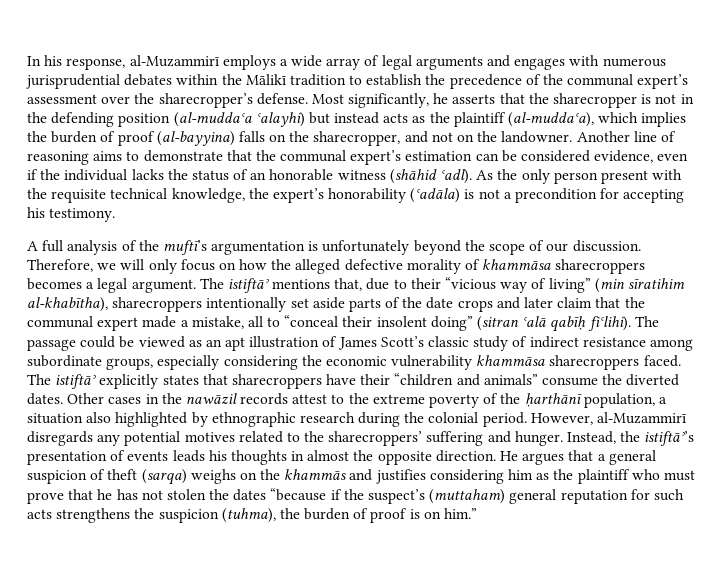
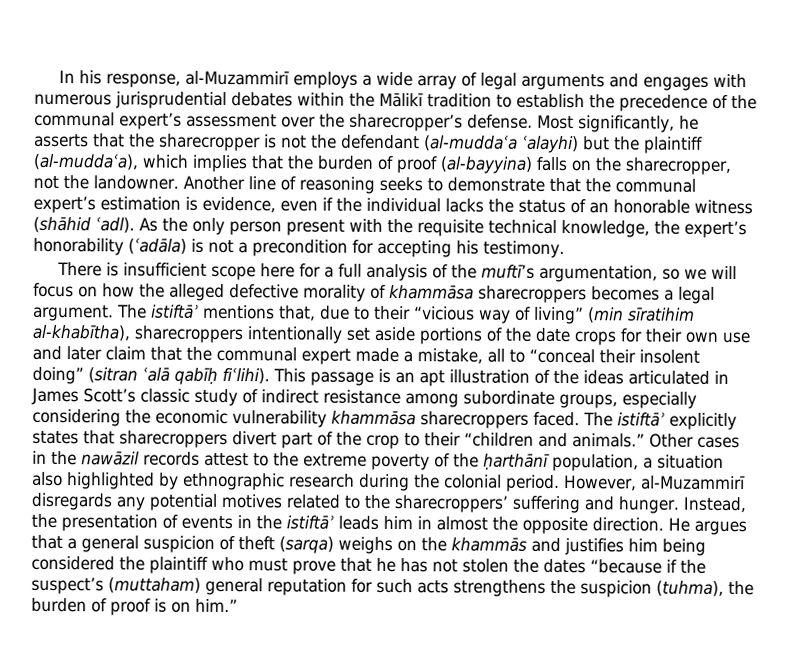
[680,94,694,104] [27,112,426,127] in the defending position (al-muddaʿa ʿalayhi) but instead acts as -> [311,134,610,154] the defendant (al-muddaʿa ʿalayhi) but
(687, 119) none -> [251,155,284,170] that
[404,131,475,143] and not on -> [33,175,59,190] not
[93,151,123,161] aims -> [378,176,423,192] seeks
[475,150,591,162] can be considered -> [185,196,198,211] is
[27,241,38,251] A -> [56,261,334,281] There is insufficient scope here for a
[211,240,641,255] [27,259,93,272] argumentation is unfortunately beyond the scope of our discussion. Therefore, -> [538,264,680,283] argumentation, so
[148,259,177,274] only -> (737, 272) none
[348,298,381,312] parts -> [419,327,482,345] portions
(493, 306) none -> [620,328,750,344] for their own use
[634,316,659,327] [27,336,338,351] The passage could be viewed as an apt illustration of -> [273,368,729,387] This passage is an apt illustration of the ideas articulated in
[326,373,680,386] [27,393,63,405] have their “children and animals” consume the diverted dates. -> [232,431,645,450] divert part of the crop to their “children and animals.”
[644,431,695,446] istiftāʾ’s -> (57, 521) none
[172,450,287,465] leads his thoughts -> [237,515,413,530] in the istiftāʾ leads him
[429,469,550,484] considering him as -> [628,538,706,556] [31,555,115,571] him being considered

